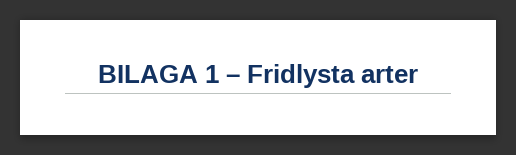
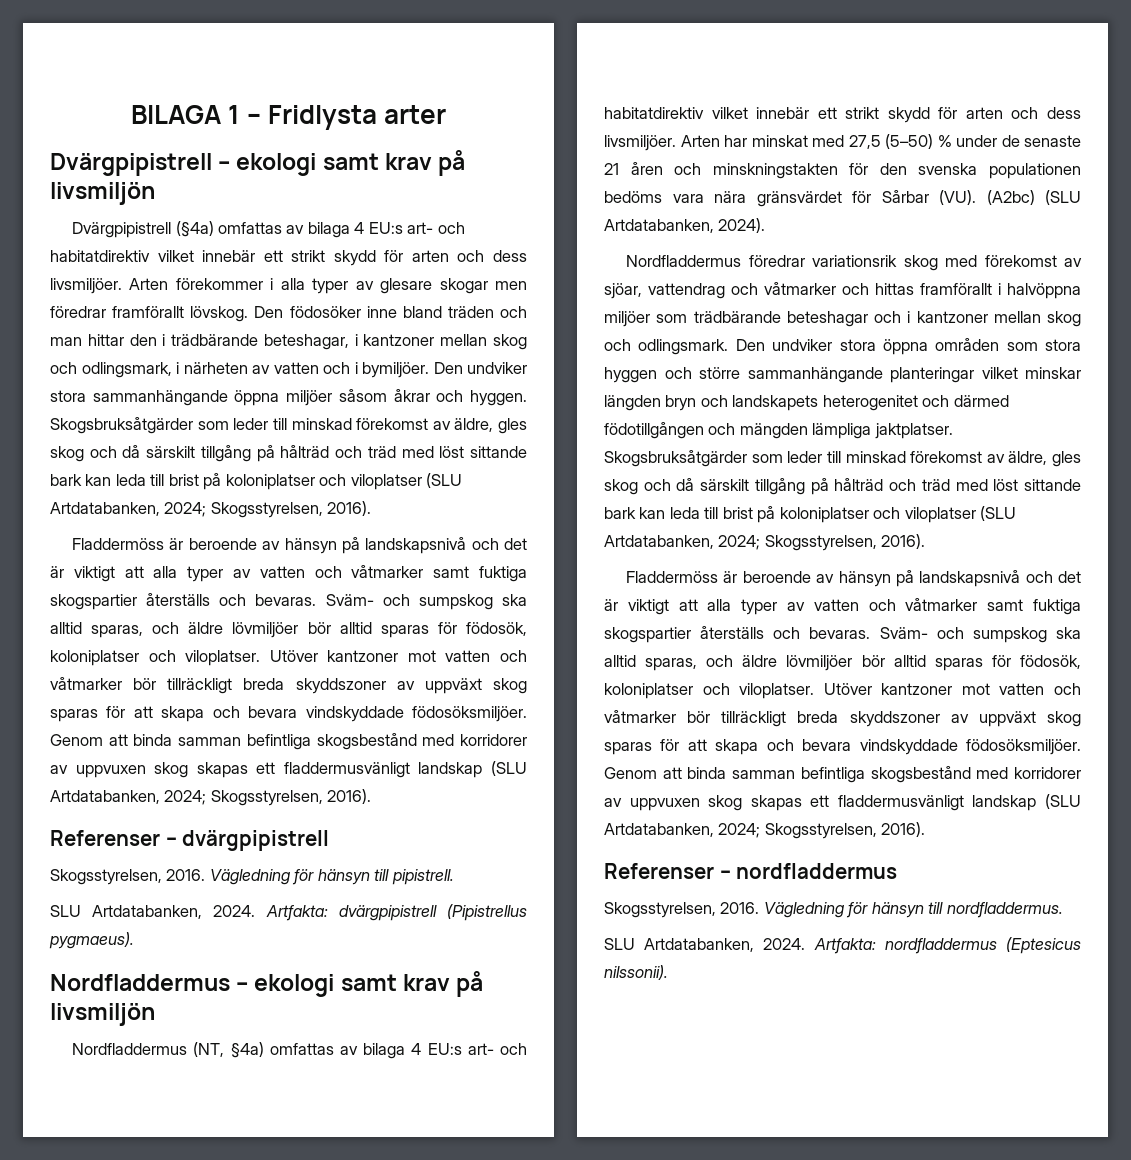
(419, 74) none -> [50,150,466,176] [50,182,155,205] [72,221,465,238] [50,250,527,266] [50,278,527,294] [50,306,527,322] [50,334,527,350] [50,362,527,378] [50,389,527,406] [50,417,527,434] [50,445,528,462] [50,473,463,490] [50,501,372,518] [72,537,527,554] [50,565,528,582] [50,593,528,610] [50,622,527,638] [50,650,527,666] [50,677,527,694] [50,706,527,722] [50,733,527,750] [50,761,527,778] [50,789,372,806] [50,830,330,851] [50,869,454,885] [50,904,527,921] [49,932,134,949] [50,971,484,997] [50,1003,155,1026] [72,1042,528,1059] [604,107,1081,123] [604,134,1081,151] [604,162,1081,179] [604,190,1081,207] [604,218,766,233] [626,255,1082,271] [604,282,1081,299] [604,311,1081,327] [604,338,1081,355] [604,367,1081,383] [604,395,1009,411] [604,422,953,439] [604,450,1081,467] [604,478,1081,495] [604,506,1017,523] [604,534,926,551] [626,570,1081,587] [604,598,1081,615] [604,626,1081,643] [604,655,1081,671] [604,683,1081,699] [604,710,1081,727] [604,739,1081,755] [604,766,1081,783] [604,794,1081,811] [604,822,926,839] [604,863,898,879] [604,902,1063,918] [604,937,1081,954] [604,965,668,980] // Dvärgpipistrell – ekologi samt krav på livsmiljön // Dvärgpipistrell (§4a) omfattas av bilaga 4 EU:s art- och habitatdirektiv vilket innebär ett strikt skydd för arten och dess livsmiljöer. Arten förekommer i alla typer av glesare skogar men föredrar framförallt lövskog. Den födosöker inne bland träden och man hittar den i trädbärande beteshagar, i kantzoner mellan skog och odlingsmark, i närheten av vatten och i bymiljöer. Den undviker stora sammanhängande öppna miljöer såsom åkrar och hyggen. Skogsbruksåtgärder som leder till minskad förekomst av äldre, gles skog och då särskilt tillgång på hålträd och träd med löst sittande bark kan leda till brist på koloniplatser och viloplatser (SLU Artdatabanken, 2024; Skogsstyrelsen, 2016). // Fladdermöss är beroende av hänsyn på landskapsnivå och det är viktigt att alla typer av vatten och våtmarker samt fuktiga skogspartier återställs och bevaras. Sväm- och sumpskog ska alltid sparas, och äldre lövmiljöer bör alltid sparas för födosök, koloniplatser och viloplatser. Utöver kantzoner mot vatten och våtmarker bör tillräckligt breda skyddszoner av uppväxt skog sparas för att skapa och bevara vindskyddade födosöksmiljöer. Genom att binda samman befintliga skogsbestånd med korridorer av uppvuxen skog skapas ett fladdermusvänligt landskap (SLU Artdatabanken, 2024; Skogsstyrelsen, 2016). // Referenser – dvärgpipistrell // Skogsstyrelsen, 2016. Vägledning för hänsyn till pipistrell. // SLU Artdatabanken, 2024. Artfakta: dvärgpipistrell (Pipistrellus pygmaeus). // Nordfladdermus – ekologi samt krav på livsmiljön // Nordfladdermus (NT, §4a) omfattas av bilaga 4 EU:s art- och habitatdirektiv vilket innebär ett strikt skydd för arten och dess livsmiljöer. Arten har minskat med 27,5 (5–50) % under de senaste 21 åren och minskningstakten för den svenska populationen bedöms vara nära gränsvärdet för Sårbar (VU). (A2bc) (SLU Artdatabanken, 2024). // Nordfladdermus föredrar variationsrik skog med förekomst av sjöar, vattendrag och våtmarker och hittas framförallt i halvöppna miljöer som trädbärande beteshagar och i kantzoner mellan skog och odlingsmark. Den undviker stora öppna områden som stora hyggen och större sammanhängande planteringar vilket minskar längden bryn och landskapets heterogenitet och därmed födotillgången och mängden lämpliga jaktplatser. Skogsbruksåtgärder som leder till minskad förekomst av äldre, gles skog och då särskilt tillgång på hålträd och träd med löst sittande bark kan leda till brist på koloniplatser och viloplatser (SLU Artdatabanken, 2024; Skogsstyrelsen, 2016). // Fladdermöss är beroende av hänsyn på landskapsnivå och det är viktigt att alla typer av vatten och våtmarker samt fuktiga skogspartier återställs och bevaras. Sväm- och sumpskog ska alltid sparas, och äldre lövmiljöer bör alltid sparas för födosök, koloniplatser och viloplatser. Utöver kantzoner mot vatten och våtmarker bör tillräckligt breda skyddszoner av uppväxt skog sparas för att skapa och bevara vindskyddade födosöksmiljöer. Genom att binda samman befintliga skogsbestånd med korridorer av uppvuxen skog skapas ett fladdermusvänligt landskap (SLU Artdatabanken, 2024; Skogsstyrelsen, 2016). // Referenser – nordfladdermus // Skogsstyrelsen, 2016. Vägledning för hänsyn till nordfladdermus. // SLU Artdatabanken, 2024. Artfakta: nordfladdermus (Eptesicus nilssonii).

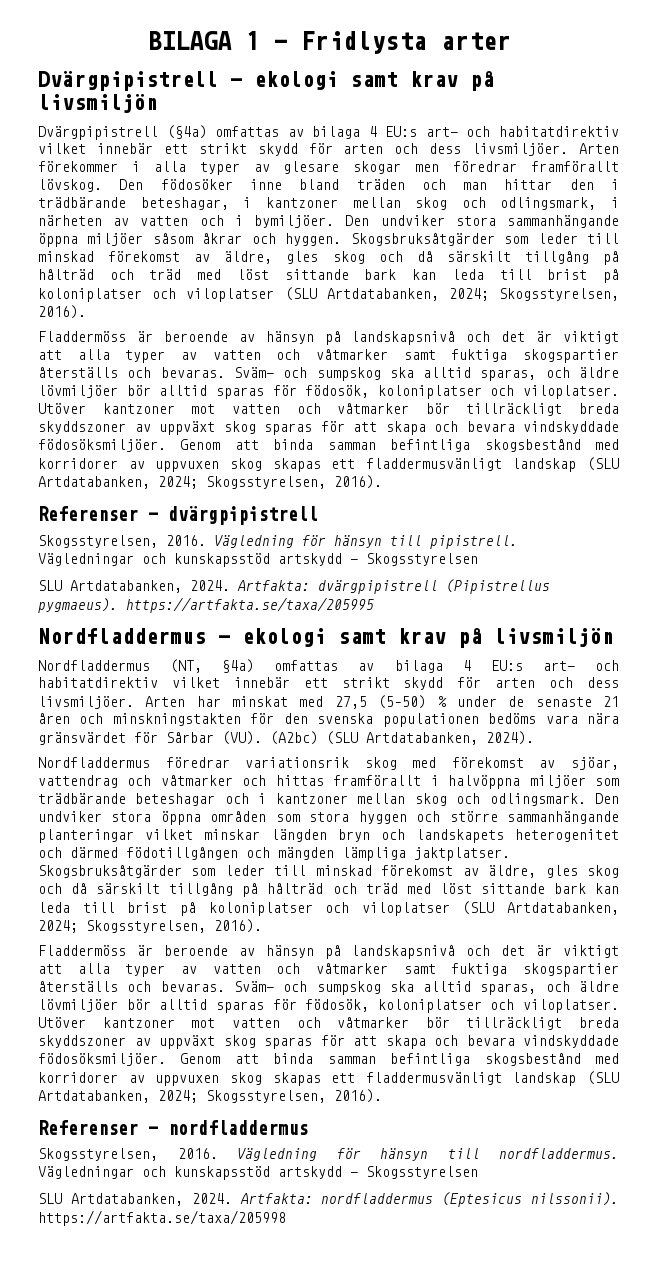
(454, 877) none -> [38,553,478,567] Vägledningar och kunskapsstöd artskydd - Skogsstyrelsen
(134, 940) none -> [126,597,374,613] https://artfakta.se/taxa/205995
(1063, 910) none -> [38,1166,478,1180] Vägledningar och kunskapsstöd artskydd - Skogsstyrelsen
(668, 972) none -> [38,1210,286,1226] https://artfakta.se/taxa/205998

